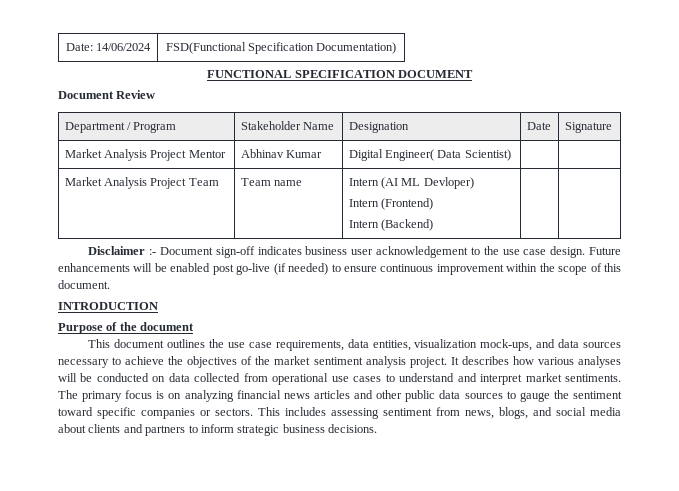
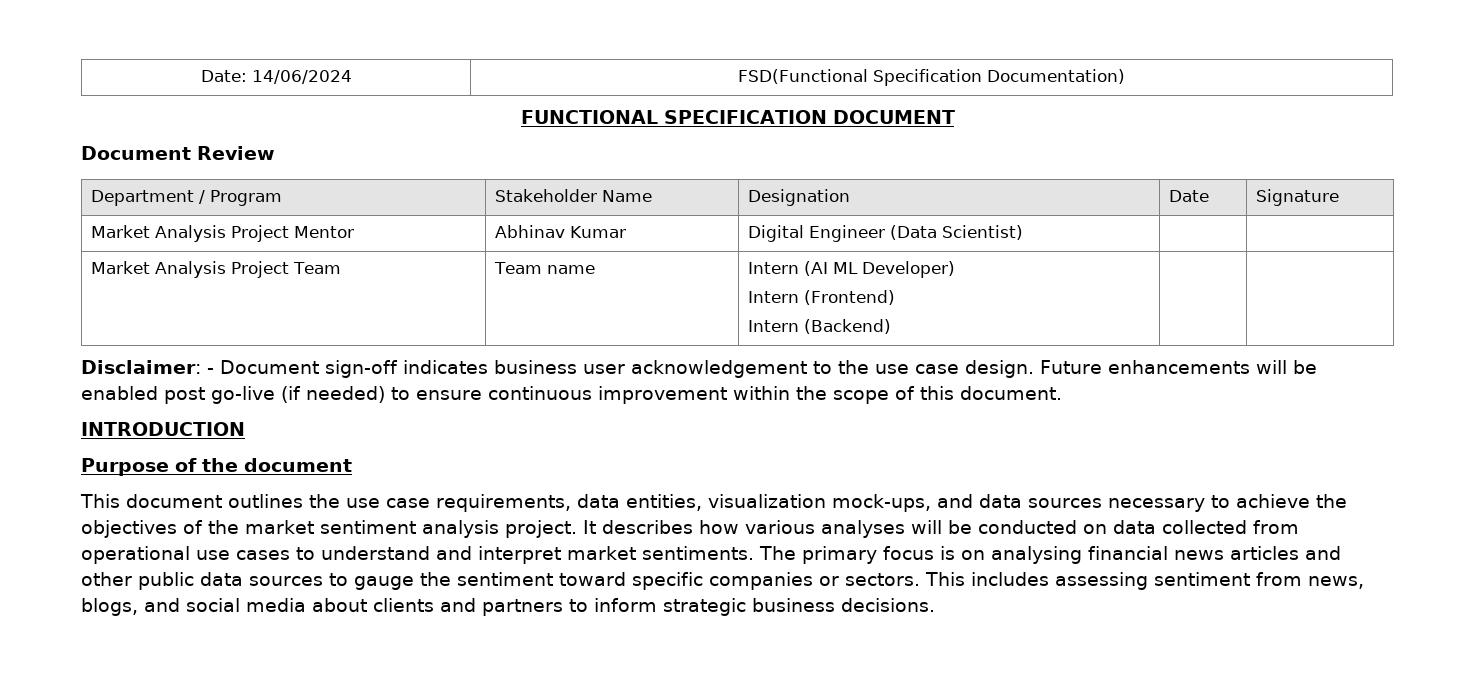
[385,149,462,161] Engineer( Data -> [809,225,938,242] Engineer (Data
[423,177,474,189] Devloper) -> [862,261,956,278] Developer)
[88,246,157,255] Disclaimer :- -> [81,360,214,374] Disclaimer: -
[184,390,234,402] analyzing -> [990,546,1082,564] analysing

